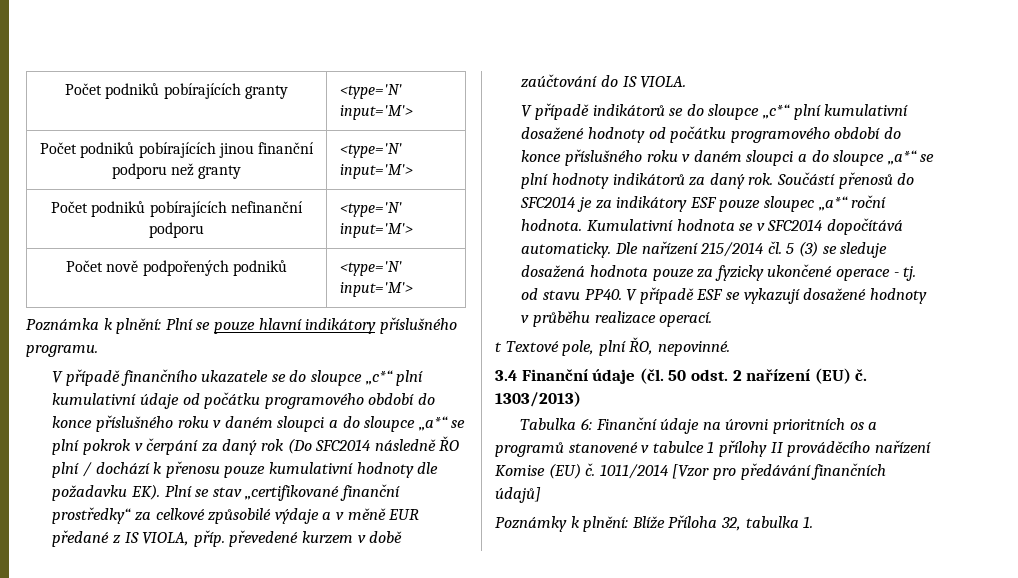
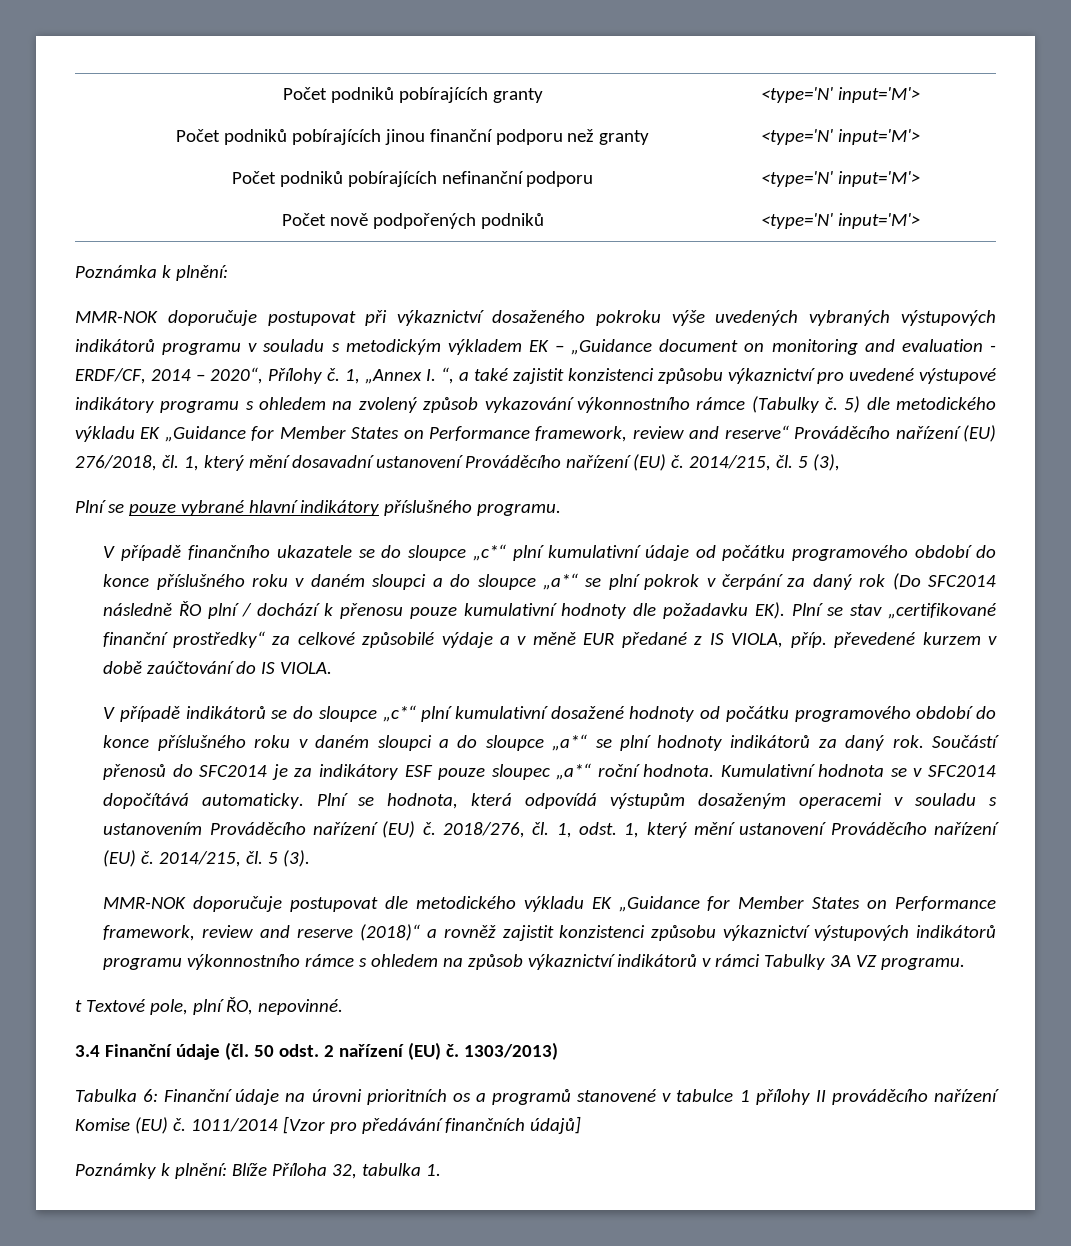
(162, 326) none -> [75,310,996,326] [75,339,996,355] [75,367,997,384] [75,396,996,413] [75,425,997,442] [75,454,840,471] // MMR-NOK doporučuje postupovat při výkaznictví dosaženého pokroku výše uvedených vybraných výstupových indikátorů programu v souladu s metodickým výkladem EK – „Guidance document on monitoring and evaluation - ERDF/CF, 2014 – 2020“, Přílohy č. 1, „Annex I. “, a také zajistit konzistenci způsobu výkaznictví pro uvedené výstupové indikátory programu s ohledem na zvolený způsob vykazování výkonnostního rámce (Tabulky č. 5) dle metodického výkladu EK „Guidance for Member States on Performance framework, review and reserve“ Prováděcího nařízení (EU) 276/2018, čl. 1, který mění dosavadní ustanovení Prováděcího nařízení (EU) č. 2014/215, čl. 5 (3), //
(255, 328) none -> [180,500,245,516] vybrané
[615,241,888,258] [521,264,917,281] [521,287,927,304] [521,311,713,327] Dle nařízení 215/2014 čl. 5 (3) se sleduje dosažená hodnota pouze za fyzicky ukončené operace - tj. od stavu PP40. V případě ESF se vykazují dosažené hodnoty v průběhu realizace operací. -> [317,793,998,809] [103,821,999,838] [103,850,311,867] [103,896,997,912] [103,924,997,941] [103,954,966,970] Plní se hodnota, která odpovídá výstupům dosaženým operacemi v souladu s ustanovením Prováděcího nařízení (EU) č. 2018/276, čl. 1, odst. 1, který mění ustanovení Prováděcího nařízení (EU) č. 2014/215, čl. 5 (3). // MMR-NOK doporučuje postupovat dle metodického výkladu EK „Guidance for Member States on Performance framework, review and reserve (2018)“ a rovněž zajistit konzistenci způsobu výkaznictví výstupových indikátorů programu výkonnostního rámce s ohledem na způsob výkaznictví indikátorů v rámci Tabulky 3A VZ programu.

